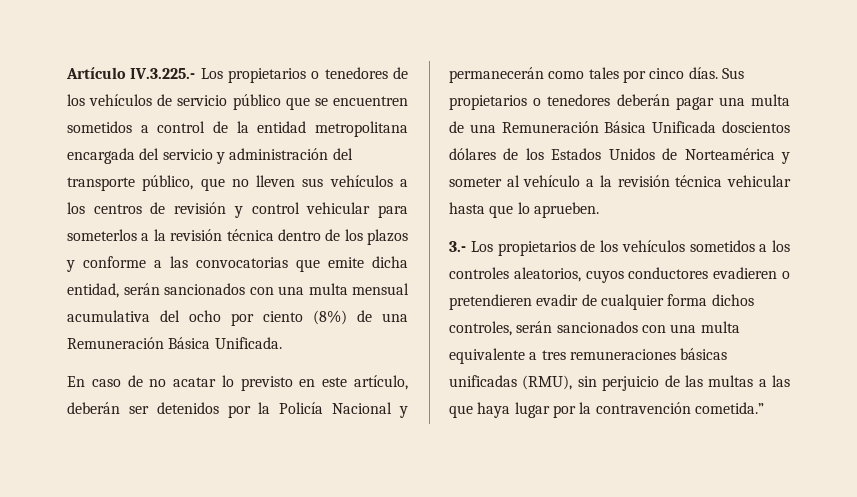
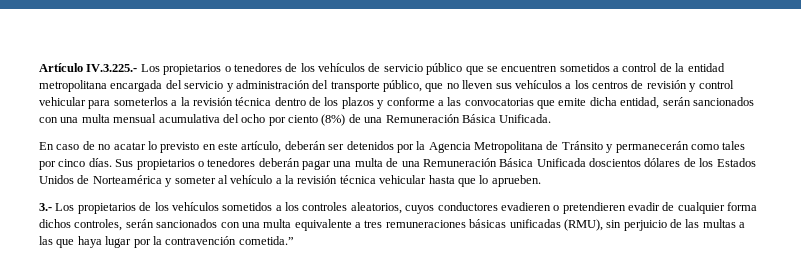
[279,402,393,414] Policía Nacional -> [428,141,603,153] Agencia Metropolitana de Tránsito

